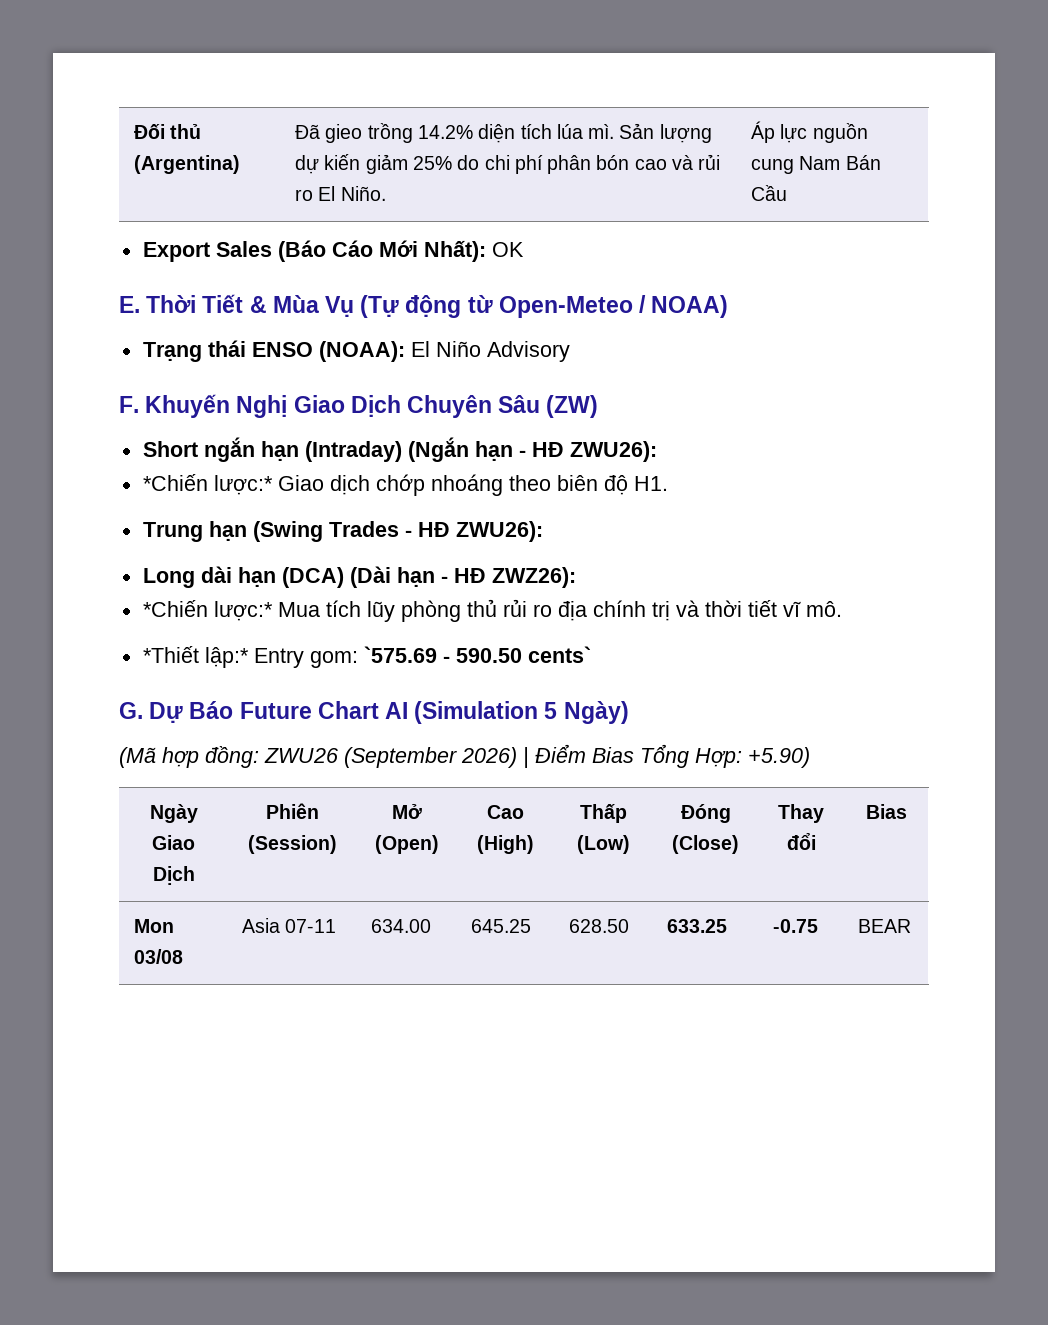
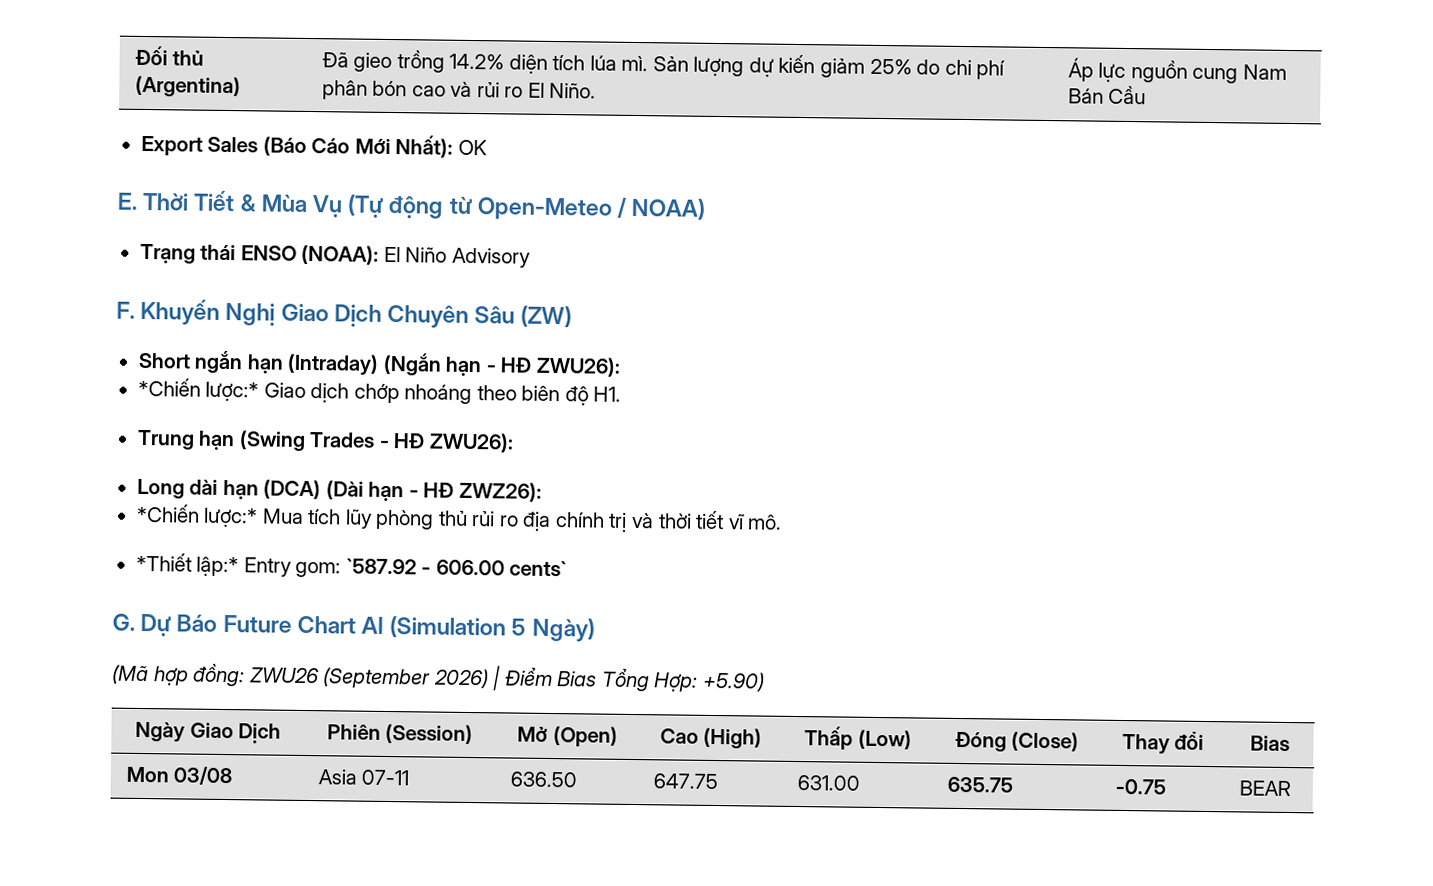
[363,646,522,663] `575.69 - 590.50 -> [345,558,505,576] `587.92 - 606.00
[371,919,432,933] [471,919,532,933] [569,919,630,933] [667,919,728,933] 634.00 | 645.25 | 628.50 | 633.25 -> [509,771,577,788] [652,773,718,790] [796,775,860,791] [946,776,1013,793] 636.50 | 647.75 | 631.00 | 635.75

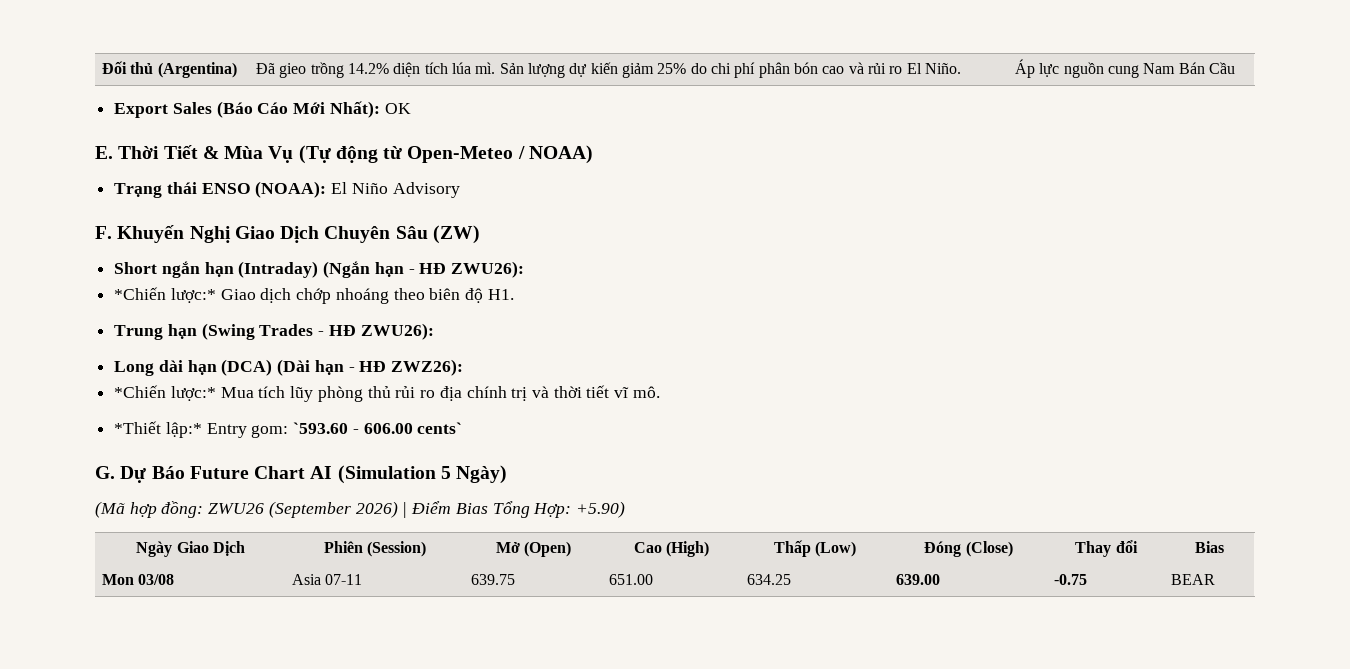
[345,558,417,575] `587.92 -> [293,422,349,434] `593.60
[509,771,577,788] [652,773,718,790] [796,775,860,791] [946,776,1013,793] 636.50 | 647.75 | 631.00 | 635.75 -> [471,574,516,585] [609,574,654,585] [747,574,792,585] [896,574,941,585] 639.75 | 651.00 | 634.25 | 639.00

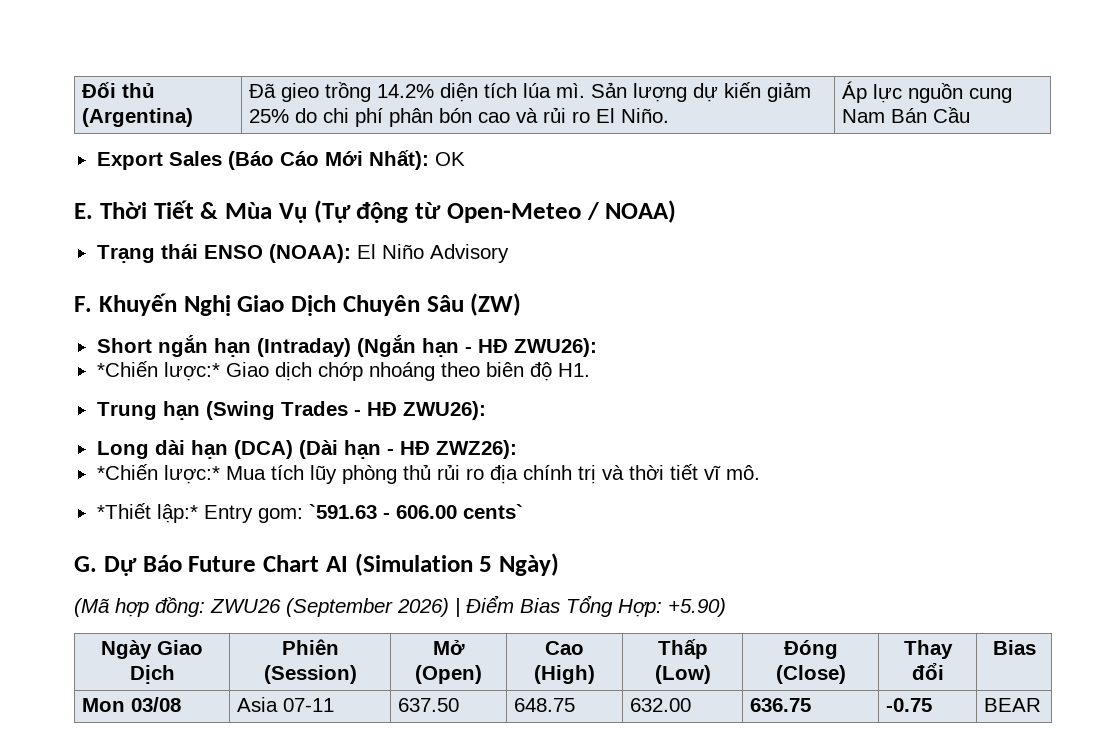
[293,422,349,434] `593.60 -> [308,504,377,519] `591.63
[471,574,516,585] [609,574,654,585] [747,574,792,585] [896,574,941,585] 639.75 | 651.00 | 634.25 | 639.00 -> [398,698,460,712] [514,698,576,712] [630,698,692,712] [750,698,812,712] 637.50 | 648.75 | 632.00 | 636.75

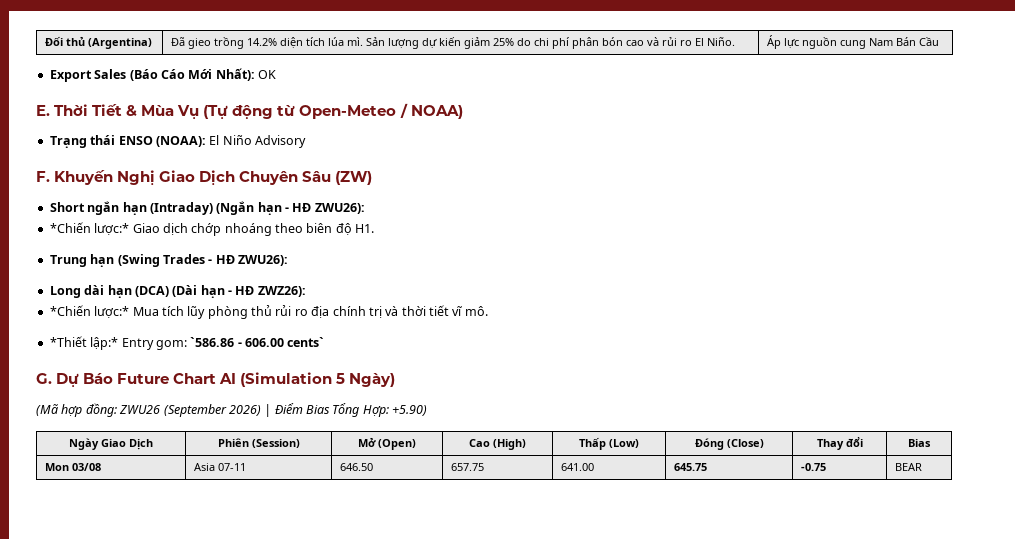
[308,504,377,519] `591.63 -> [190,337,235,347] `586.86
[398,698,460,712] [514,698,576,712] [630,698,692,712] [750,698,812,712] 637.50 | 648.75 | 632.00 | 636.75 -> [339,463,373,471] [450,463,484,471] [560,463,594,471] [673,463,707,471] 646.50 | 657.75 | 641.00 | 645.75

